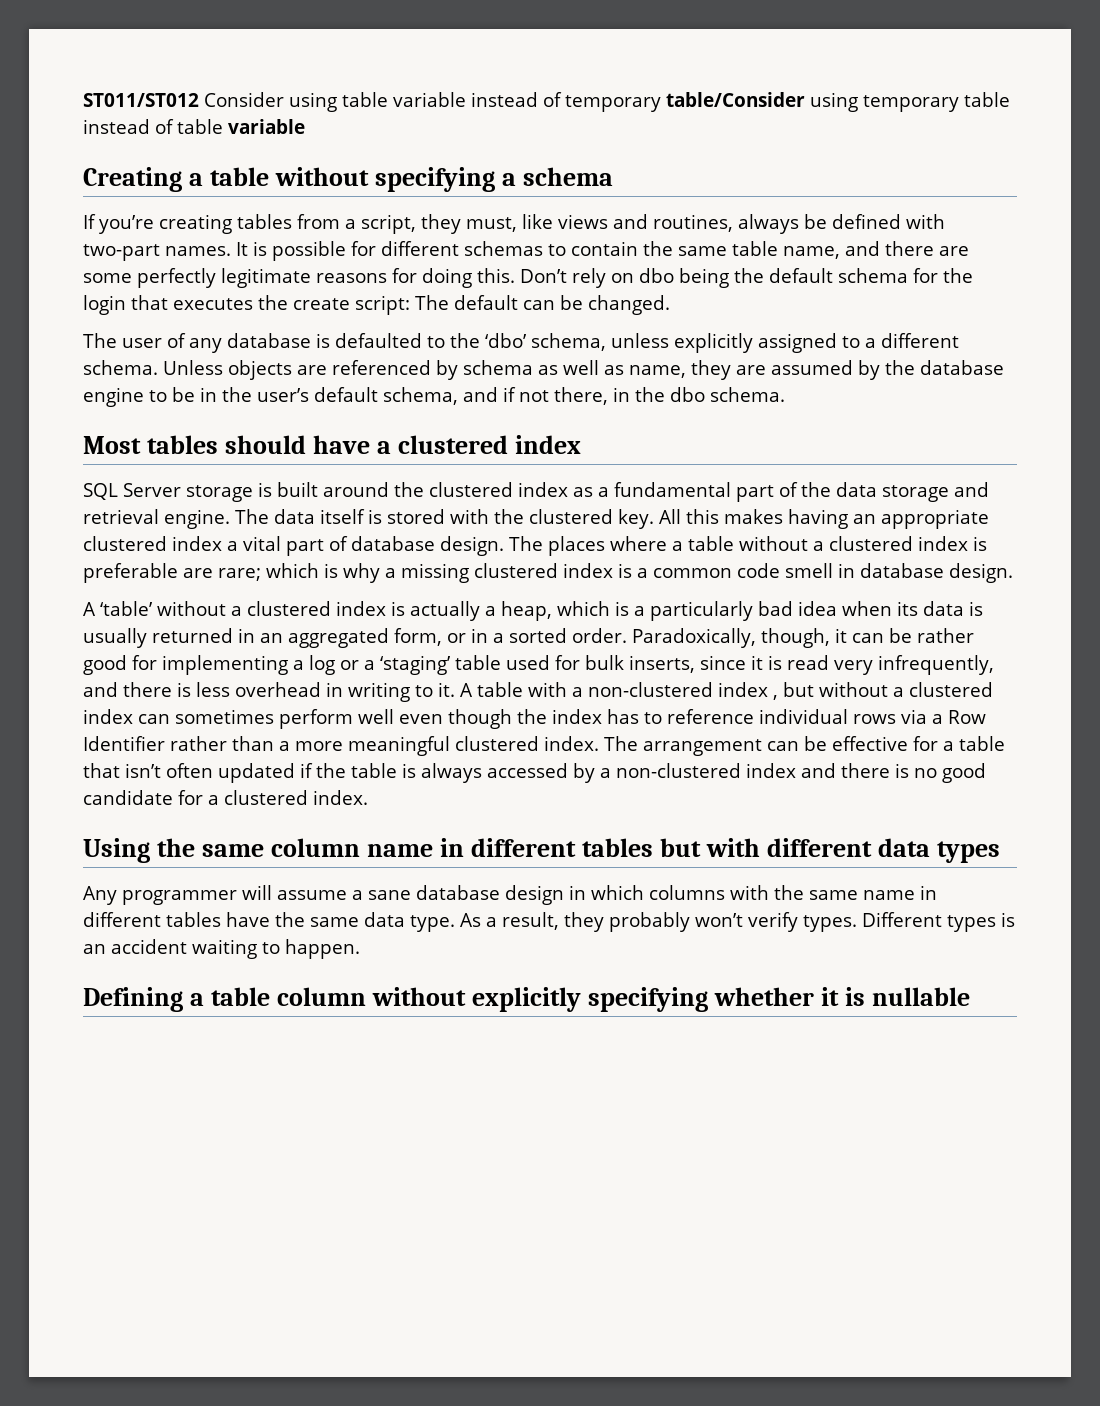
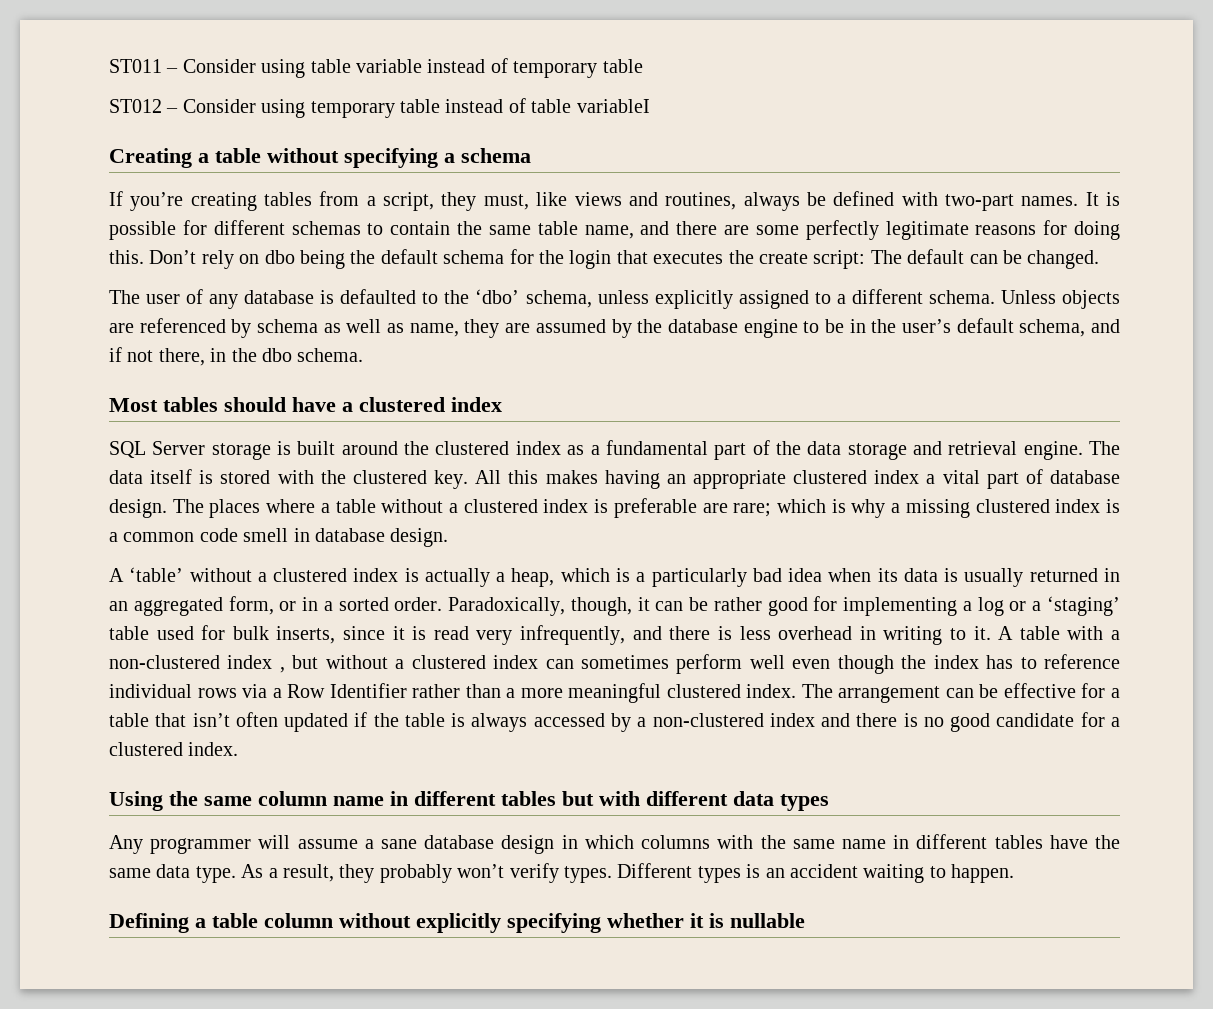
[83,93,199,107] ST011/ST012 -> [109,59,179,73] ST011 –
[666,92,805,107] table/Consider -> [602,59,643,73] [109,99,256,113] table // ST012 – Consider
[228,119,305,134] variable -> [576,99,650,113] variableI

